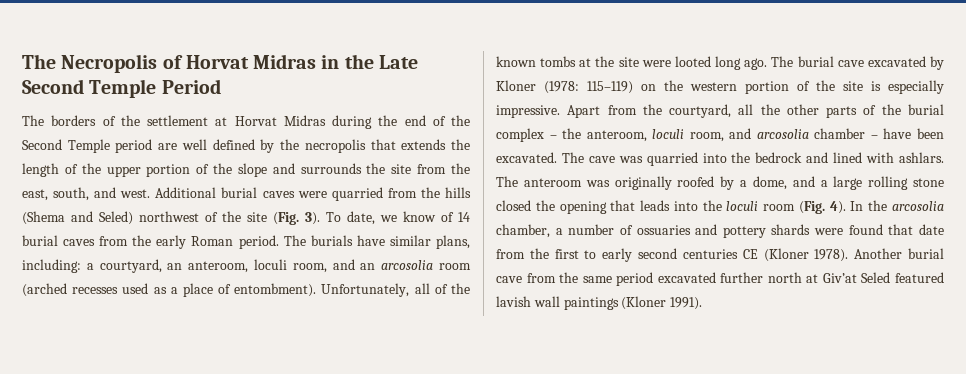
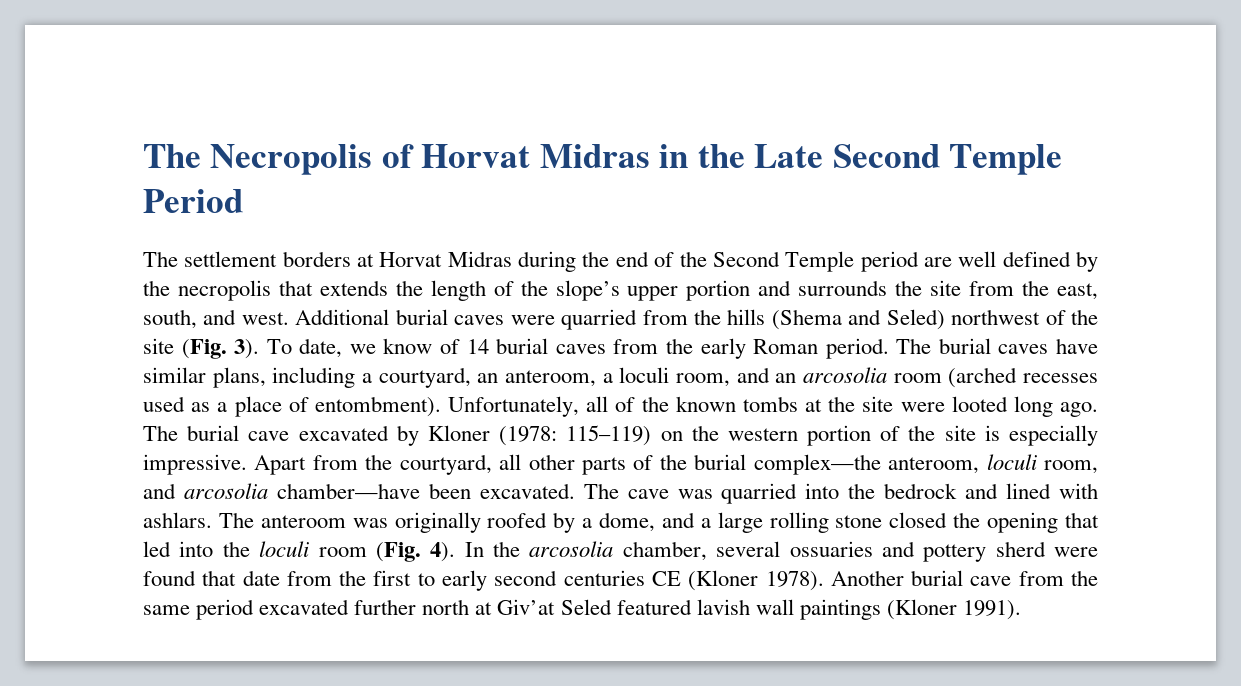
[51,115,208,126] borders of the settlement -> [184,251,351,267] settlement borders
(101, 168) none -> [555,280,620,301] slope’s
[196,163,267,177] of the slope -> (751, 290) none
[310,235,353,246] burials -> [938,338,1049,354] burial caves
[22,259,81,273] including: -> [272,367,356,388] including
(249, 267) none -> [602,373,613,383] a
[760,104,780,115] the -> (522, 462) none
[496,128,582,142] complex – the -> [753,454,881,475] complex—the
[814,128,912,139] chamber – have -> [276,483,420,499] chamber—have
[640,200,671,211] leads -> [143,541,171,557] led
[555,224,633,235] a number of -> [716,541,781,557] several
[771,224,811,235] shards -> [995,541,1046,557] sherd

